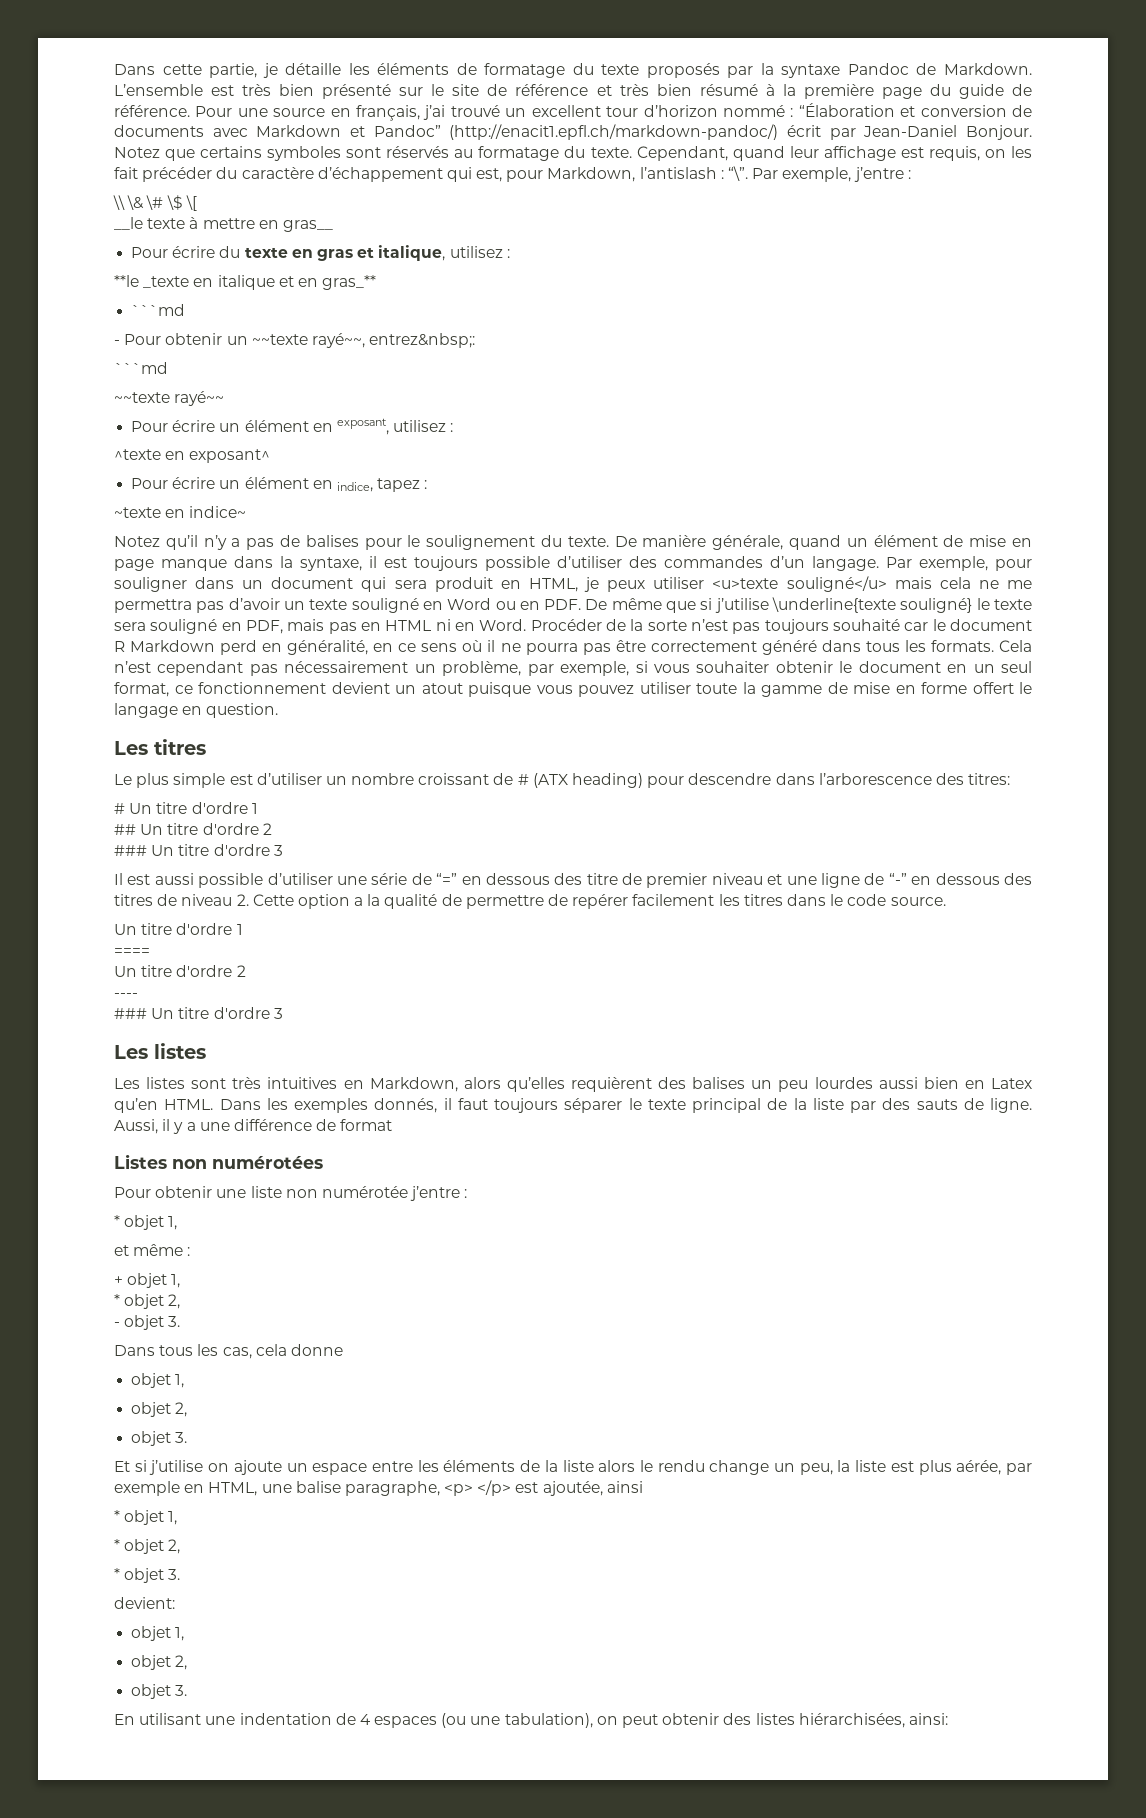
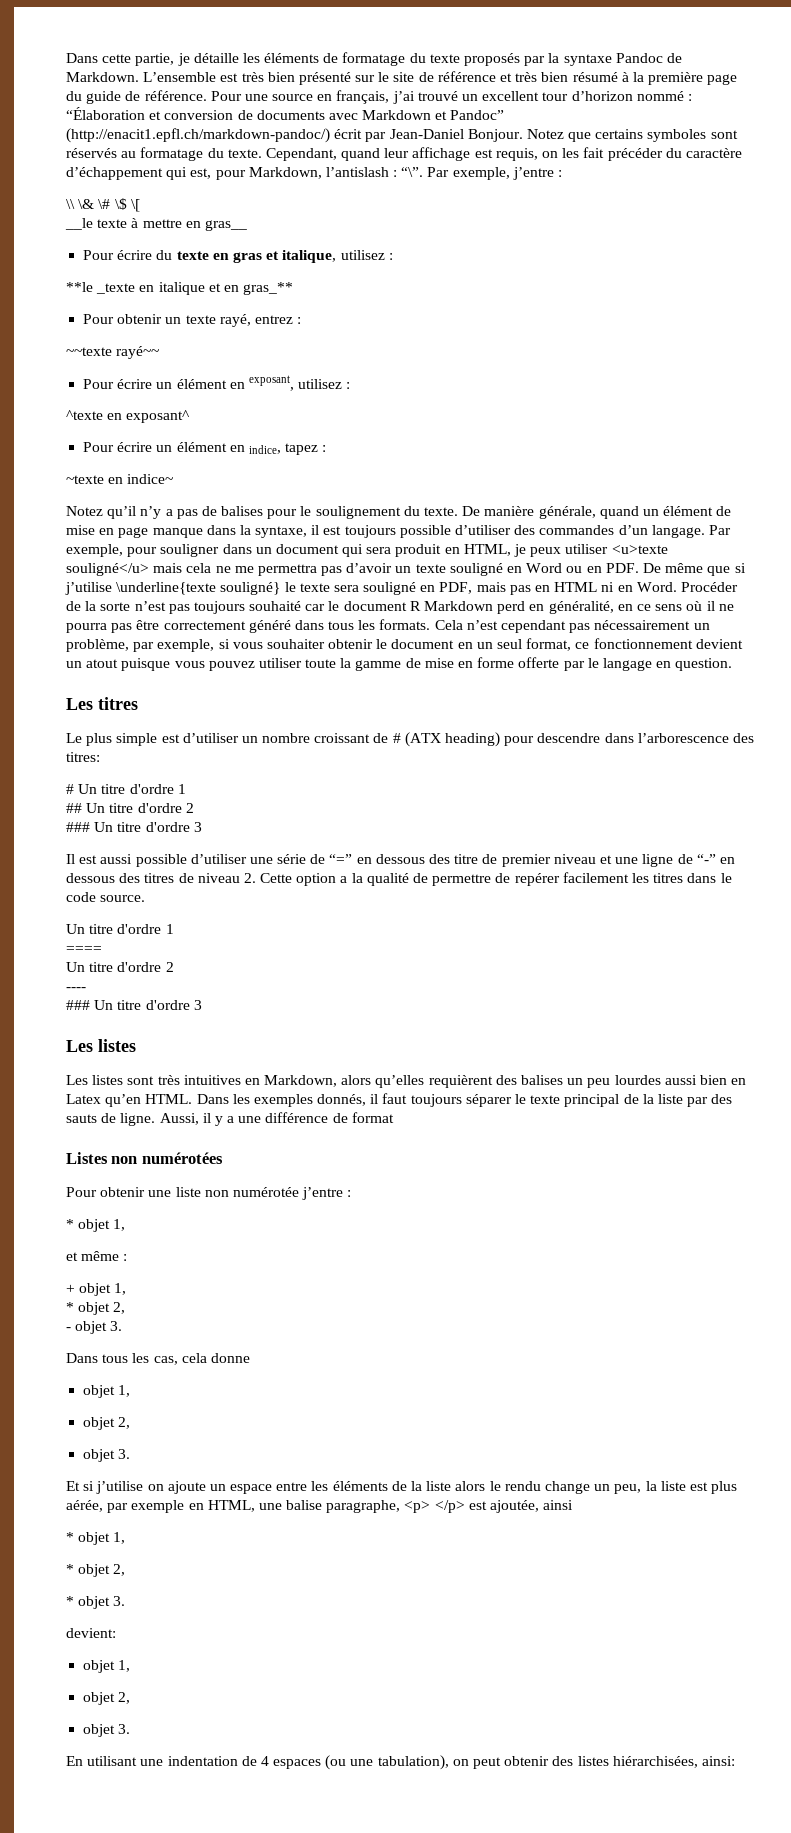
[131,304,186,316] [114,340,120,345] ```md // - -> (294, 288) none
[251,333,476,348] [114,362,168,374] ~~texte rayé~~, entrez&nbsp;: // ```md -> [185,314,302,327] texte rayé, entrez :
[972,682,1014,694] offert -> [518,657,585,671] offerte par

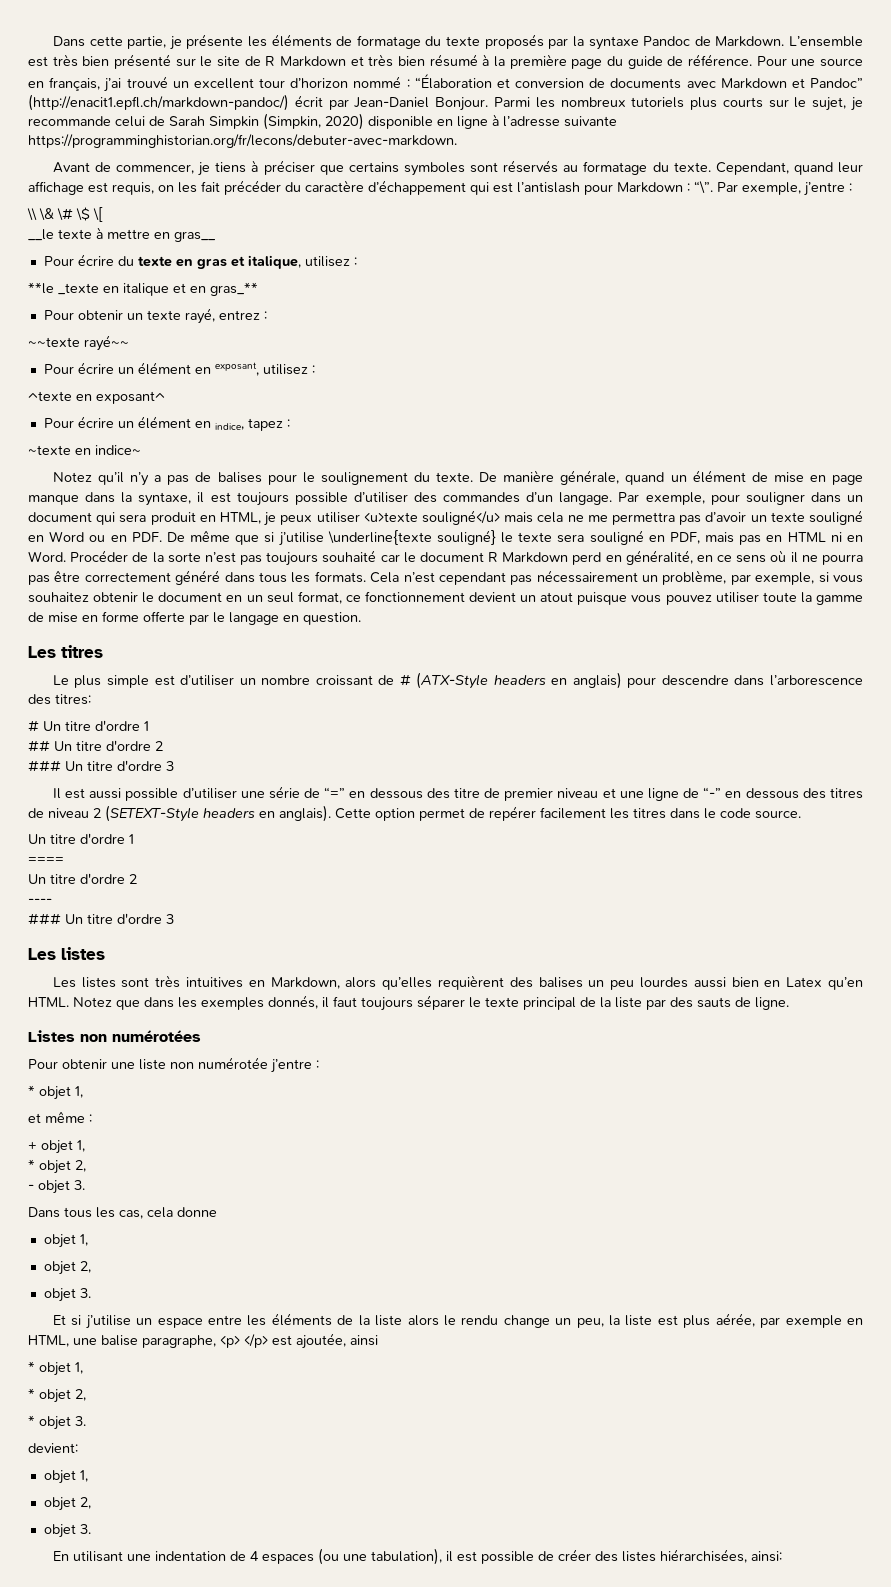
[193,53,239,63] détaille -> [186,34,244,49] présente
[437,71,496,82] référence -> [265,56,346,67] R Markdown
[526,129,564,139] Notez -> [493,97,864,111] [28,113,617,130] [28,134,457,148] [52,160,315,176] Parmi les nombreux tutoriels plus courts sur le sujet, je recommande celui de Sarah Simpkin (Simpkin, 2020) disponible en ligne à l’adresse suivante https://programminghistorian.org/fr/lecons/debuter-avec-markdown. // Avant de commencer, je tiens à préciser
[190,167,389,180] est, pour Markdown, l’antislash -> [493,182,683,195] est l’antislash pour Markdown
[266,639,325,649] souhaiter -> [28,592,89,603] souhaitez
[404,732,501,747] (ATX heading) -> [416,672,622,689] (ATX-Style headers en anglais)
[243,873,492,886] 2. Cette option a la qualité de permettre -> [93,805,465,822] 2 (SETEXT-Style headers en anglais). Cette option permet
[196,1094,229,1104] Dans -> [73,997,174,1010] Notez que dans
[159,1112,394,1126] Aussi, il y a une différence de format -> (789, 1003) none
[147,1481,206,1494] on ajoute -> (131, 1322) none
[452,1756,550,1769] on peut obtenir -> [445,1549,591,1564] il est possible de créer

